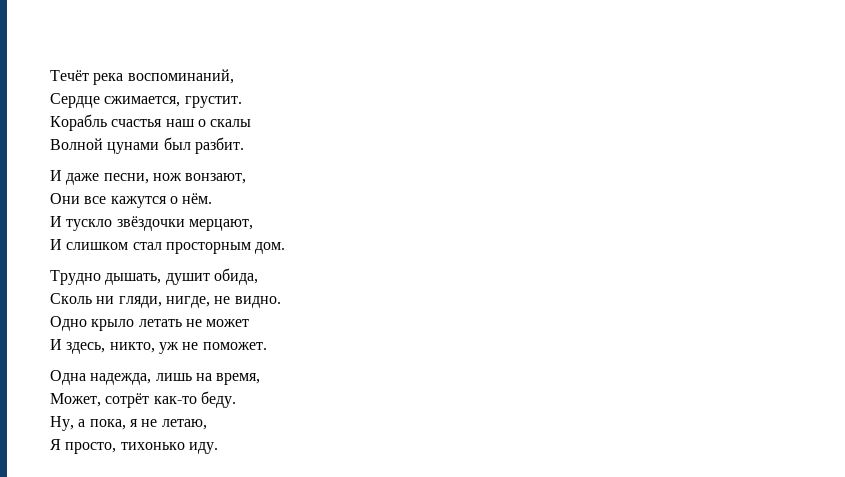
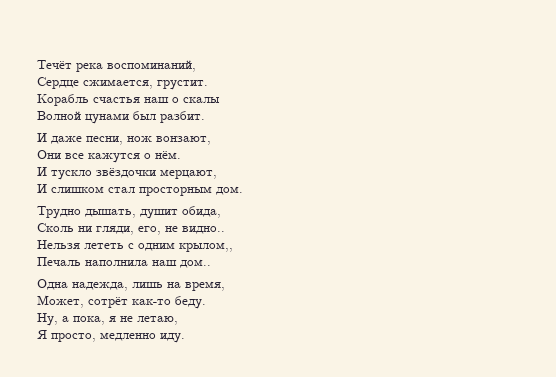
[165,296,281,308] [50,316,250,331] [50,339,267,354] нигде, не видно. // Одно крыло летать не может // И здесь, никто, уж не поможет. -> [138,226,225,235] [37,240,233,252] [37,257,211,268] его, не видно.. // Нельзя лететь с одним крылом,, // Печаль наполнила наш дом..
[120,442,185,450] тихонько -> [100,332,156,341] медленно

